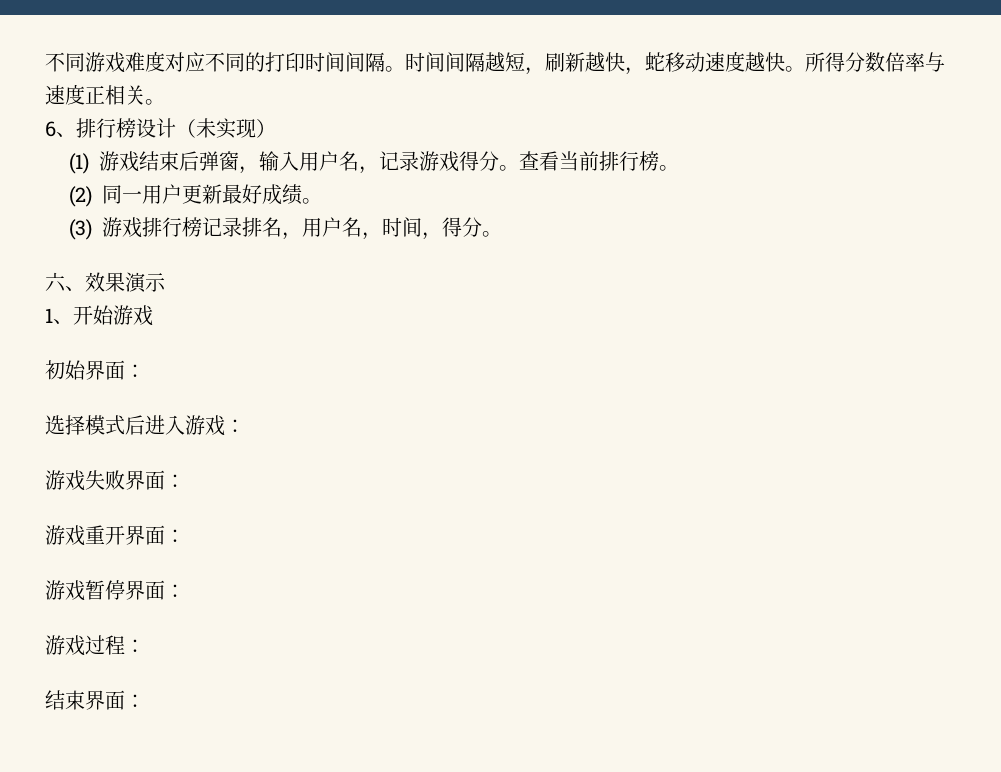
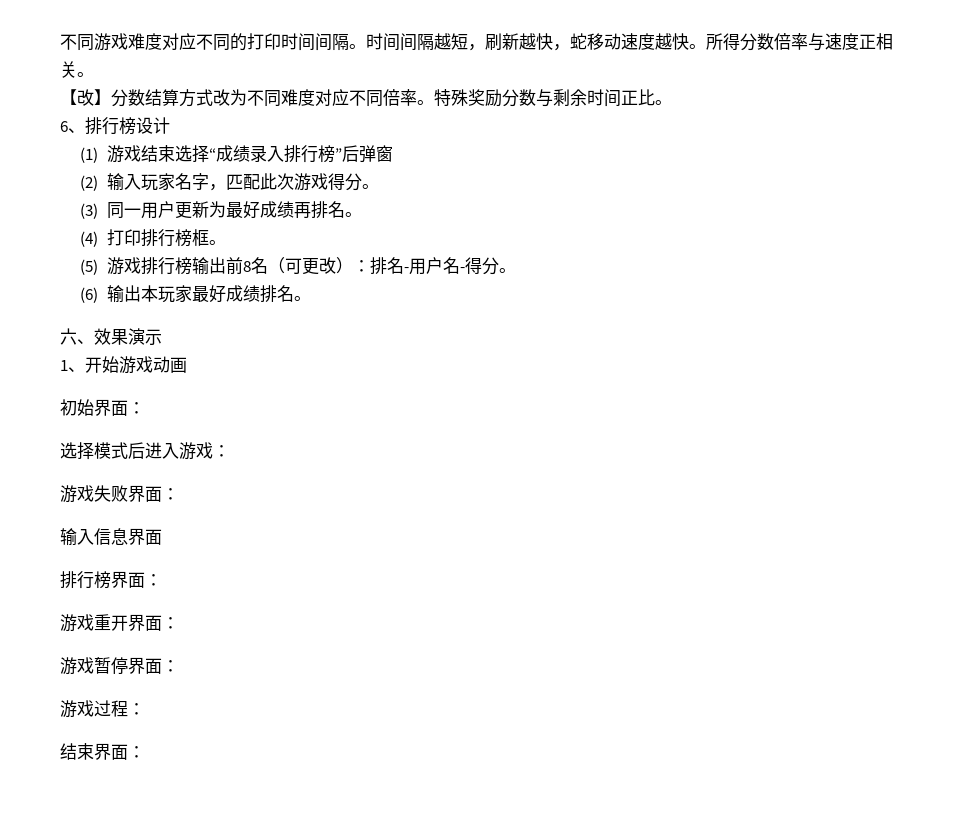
(165, 102) none -> [60,89,672,107] // 【改】分数结算方式改为不同难度对应不同倍率。特殊奖励分数与剩余时间正比。
[176,118,276,139] （未实现） -> (170, 125) none
[179,151,680,174] [69,186,93,207] 后弹窗，输入用户名，记录游戏得分。查看当前排行榜。 // (2) -> [174,145,393,163] [80,173,379,191] [80,203,99,219] 选择“成绩录入排行榜”后弹窗 // (2)输入玩家名字，匹配此次游戏得分。 // (3)
[222,184,323,205] [69,219,93,240] 最好成绩。 // (3) -> [208,201,362,219] [80,229,226,247] [80,259,99,275] 为最好成绩再排名。 // (4)打印排行榜框。 // (5)
[202,217,483,240] 记录排名，用户名，时间，得分 -> [191,257,516,275] [80,285,294,303] 输出前8名（可更改）：排名-用户名-得分。 // (6)输出本玩家最好成绩排名
(153, 315) none -> [153,356,187,373] 动画
(185, 481) none -> [60,528,162,546] [60,571,162,589] // 输入信息界面 // 排行榜界面：

